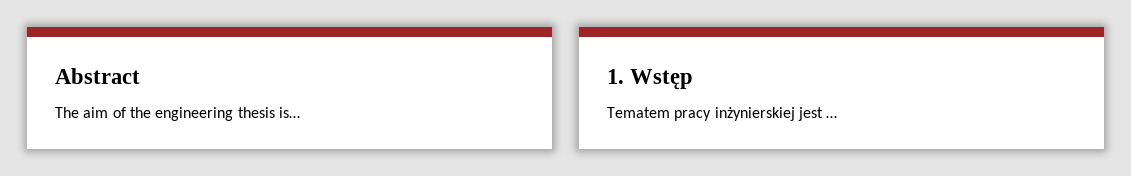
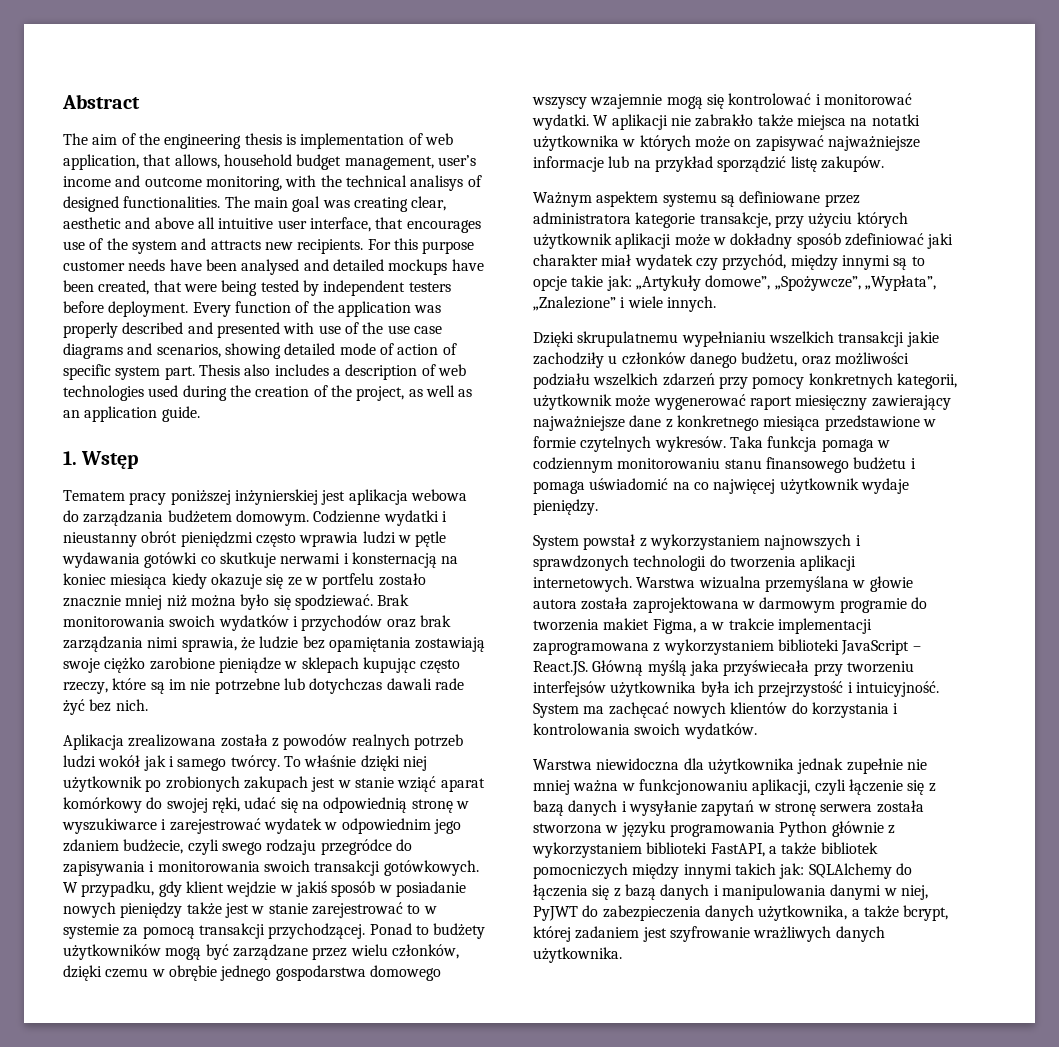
[278,107,300,118] is… -> [285,133,453,149] [63,154,476,170] [63,175,482,191] [63,196,447,212] [63,217,481,233] [63,238,475,254] [63,259,484,275] [63,280,451,296] [63,301,442,317] [63,322,442,338] [63,343,457,359] [63,364,466,380] [63,385,473,401] [63,406,200,422] is implementation of web application, that allows, household budget management, user’s income and outcome monitoring, with the technical analisys of designed functionalities. The main goal was creating clear, aesthetic and above all intuitive user interface, that encourages use of the system and attracts new recipients. For this purpose customer needs have been analysed and detailed mockups have been created, that were being tested by independent testers before deployment. Every function of the application was properly described and presented with use of the use case diagrams and scenarios, showing detailed mode of action of specific system part. Thesis also includes a description of web technologies used during the creation of the project, as well as an application guide.
(712, 115) none -> [170,490,231,505] poniższej
[826,116,838,118] … -> [348,489,467,505] [63,510,447,526] [63,531,447,547] [62,552,459,568] [63,573,426,589] [63,594,410,610] [63,615,451,631] [63,636,486,652] [63,657,461,673] [63,678,464,694] [63,699,148,715] [63,734,463,750] [63,755,427,771] [63,776,485,792] [63,797,469,813] [62,818,461,834] [63,839,412,855] [63,860,479,876] [63,881,466,897] [63,902,437,918] [63,923,486,939] [63,944,459,960] [63,965,441,981] [532,93,912,109] [532,114,920,130] [533,135,920,151] [533,156,884,172] [533,191,860,207] [533,212,908,228] [533,233,954,249] [533,254,925,270] [533,275,936,291] [533,296,716,312] [533,331,939,347] [533,352,909,368] [533,373,957,389] [533,394,951,410] [533,415,936,431] [533,436,890,452] [533,457,916,473] [533,478,909,494] [533,499,598,515] [533,534,861,550] [533,555,857,571] [533,576,913,592] [533,597,927,613] [533,618,872,634] [533,639,921,655] [533,660,914,676] [533,681,939,697] [533,702,899,718] [533,723,757,739] [533,758,927,774] [533,779,936,795] [533,800,924,816] [533,821,895,837] [532,842,878,858] [533,863,912,879] [533,884,928,900] [533,905,949,921] [533,926,885,942] [533,947,622,963] aplikacja webowa do zarządzania budżetem domowym. Codzienne wydatki i nieustanny obrót pieniędzmi często wprawia ludzi w pętle wydawania gotówki co skutkuje nerwami i konsternacją na koniec miesiąca kiedy okazuje się ze w portfelu zostało znacznie mniej niż można było się spodziewać. Brak monitorowania swoich wydatków i przychodów oraz brak zarządzania nimi sprawia, że ludzie bez opamiętania zostawiają swoje ciężko zarobione pieniądze w sklepach kupując często rzeczy, które są im nie potrzebne lub dotychczas dawali rade żyć bez nich. // Aplikacja zrealizowana została z powodów realnych potrzeb ludzi wokół jak i samego twórcy. To właśnie dzięki niej użytkownik po zrobionych zakupach jest w stanie wziąć aparat komórkowy do swojej ręki, udać się na odpowiednią stronę w wyszukiwarce i zarejestrować wydatek w odpowiednim jego zdaniem budżecie, czyli swego rodzaju przegródce do zapisywania i monitorowania swoich transakcji gotówkowych. W przypadku, gdy klient wejdzie w jakiś sposób w posiadanie nowych pieniędzy także jest w stanie zarejestrować to w systemie za pomocą transakcji przychodzącej. Ponad to budżety użytkowników mogą być zarządzane przez wielu członków, dzięki czemu w obrębie jednego gospodarstwa domowego wszyscy wzajemnie mogą się kontrolować i monitorować wydatki. W aplikacji nie zabrakło także miejsca na notatki użytkownika w których może on zapisywać najważniejsze informacje lub na przykład sporządzić listę zakupów. // Ważnym aspektem systemu są definiowane przez administratora kategorie transakcje, przy użyciu których użytkownik aplikacji może w dokładny sposób zdefiniować jaki charakter miał wydatek czy przychód, między innymi są to opcje takie jak: „Artykuły domowe”, „Spożywcze”, „Wypłata”, „Znalezione” i wiele innych. // Dzięki skrupulatnemu wypełnianiu wszelkich transakcji jakie zachodziły u członków danego budżetu, oraz możliwości podziału wszelkich zdarzeń przy pomocy konkretnych kategorii, użytkownik może wygenerować raport miesięczny zawierający najważniejsze dane z konkretnego miesiąca przedstawione w formie czytelnych wykresów. Taka funkcja pomaga w codziennym monitorowaniu stanu finansowego budżetu i pomaga uświadomić na co najwięcej użytkownik wydaje pieniędzy. // System powstał z wykorzystaniem najnowszych i sprawdzonych technologii do tworzenia aplikacji internetowych. Warstwa wizualna przemyślana w głowie autora została zaprojektowana w darmowym programie do tworzenia makiet Figma, a w trakcie implementacji zaprogramowana z wykorzystaniem biblioteki JavaScript – React.JS. Główną myślą jaka przyświecała przy tworzeniu interfejsów użytkownika była ich przejrzystość i intuicyjność. System ma zachęcać nowych klientów do korzystania i kontrolowania swoich wydatków. // Warstwa niewidoczna dla użytkownika jednak zupełnie nie mniej ważna w funkcjonowaniu aplikacji, czyli łączenie się z bazą danych i wysyłanie zapytań w stronę serwera została stworzona w języku programowania Python głównie z wykorzystaniem biblioteki FastAPI, a także bibliotek pomocniczych między innymi takich jak: SQLAlchemy do łączenia się z bazą danych i manipulowania danymi w niej, PyJWT do zabezpieczenia danych użytkownika, a także bcrypt, której zadaniem jest szyfrowanie wrażliwych danych użytkownika.

